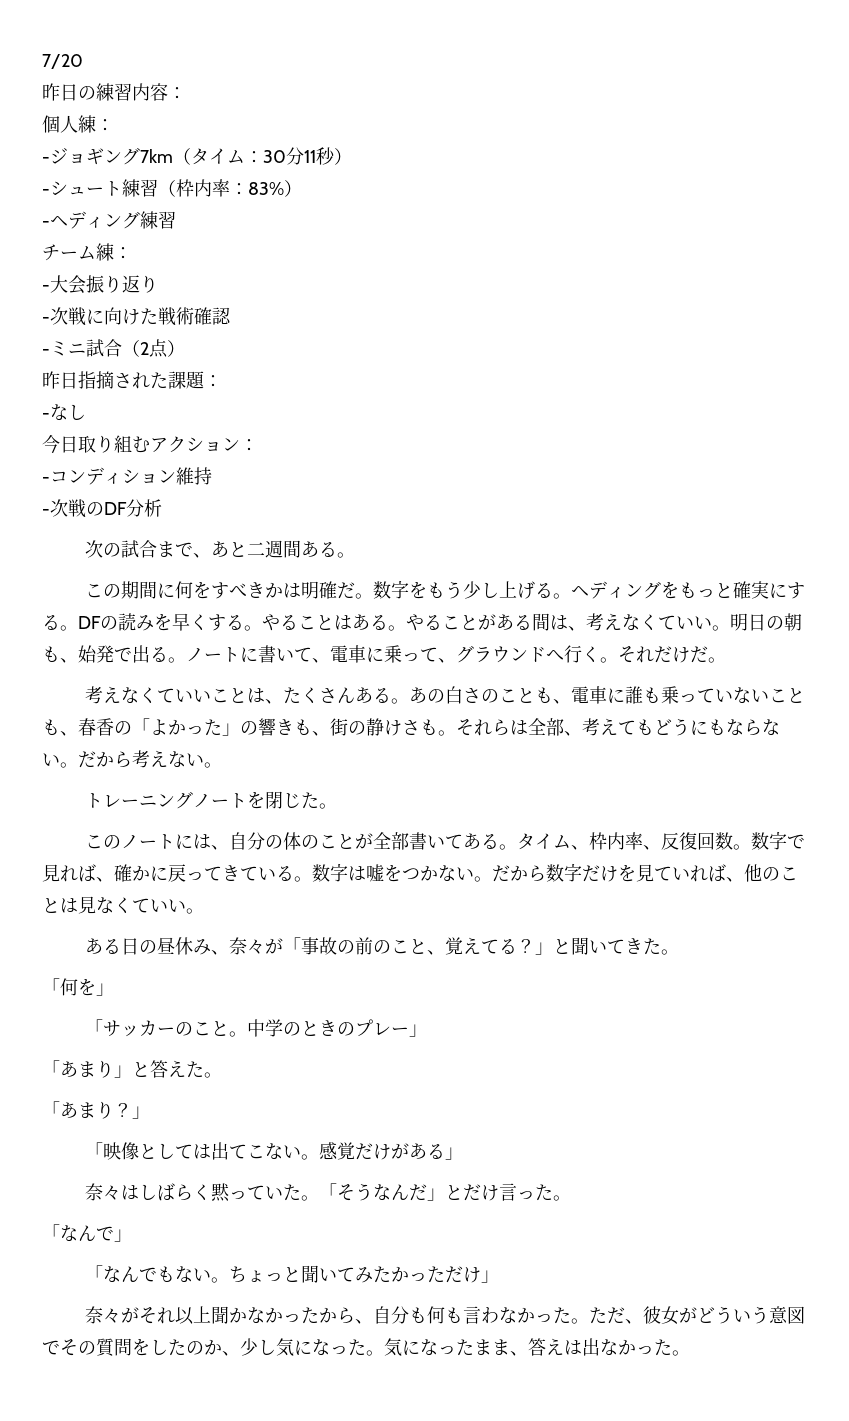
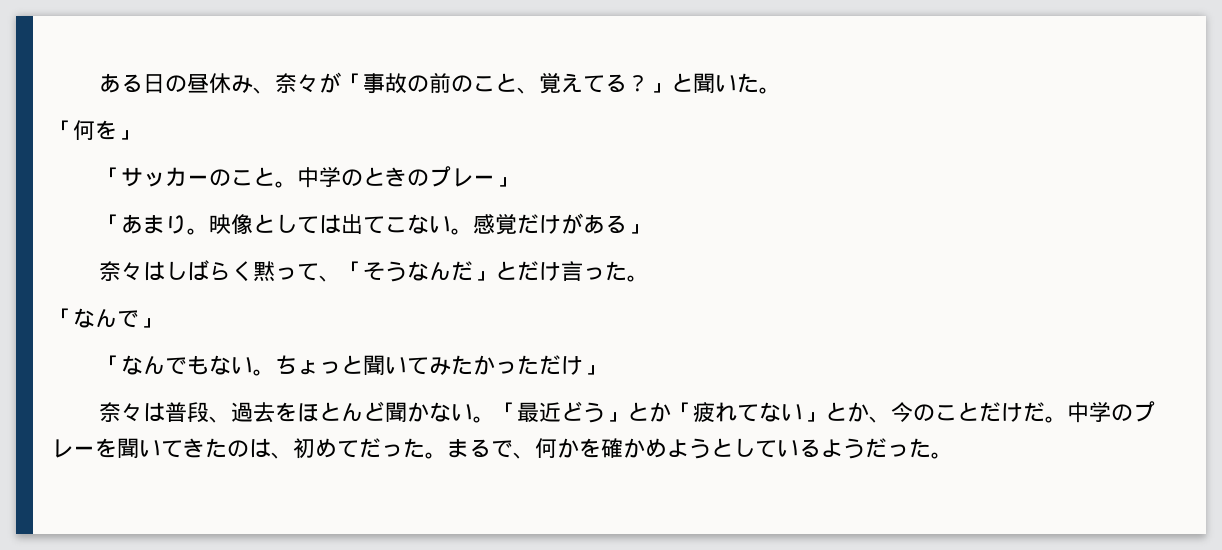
[42,54,83,69] [42,83,186,101] [42,115,114,133] [42,147,352,165] [42,179,302,197] [42,211,176,229] [42,243,132,261] [42,275,158,294] [42,307,231,326] [42,339,185,358] [42,371,222,389] [42,404,86,421] [42,435,258,454] [42,467,212,485] [42,499,162,518] [85,540,356,558] [85,580,806,599] [42,613,802,631] [42,645,726,663] [85,686,806,704] [42,718,780,736] [42,750,222,768] [85,791,338,809] [85,831,806,850] [42,863,798,882] [42,896,204,914] 7/20 // 昨日の練習内容： // 個人練： // -ジョギング7km（タイム：30分11秒） // -シュート練習（枠内率：83%） // -ヘディング練習 // チーム練： // -大会振り返り // -次戦に向けた戦術確認 // -ミニ試合（2点） // 昨日指摘された課題： // -なし // 今日取り組むアクション： // -コンディション維持 // -次戦のDF分析 // 次の試合まで、あと二週間ある。 // この期間に何をすべきかは明確だ。数字をもう少し上げる。ヘディングをもっと確実にする。DFの読みを早くする。やることはある。やることがある間は、考えなくていい。明日の朝も、始発で出る。ノートに書いて、電車に乗って、グラウンドへ行く。それだけだ。 // 考えなくていいことは、たくさんある。あの白さのことも、電車に誰も乗っていないことも、春香の「よかった」の響きも、街の静けさも。それらは全部、考えてもどうにもならない。だから考えない。 // トレーニングノートを閉じた。 // このノートには、自分の体のことが全部書いてある。タイム、枠内率、反復回数。数字で見れば、確かに戻ってきている。数字は嘘をつかない。だから数字だけを見ていれば、他のことは見なくていい。 // -> (98, 83) none
[607,938,644,954] てき -> (737, 83) none
[114,1060,222,1078] [42,1101,150,1119] [85,1142,104,1158] 」と答えた。 // 「あまり？」 // 「 -> [186,228,209,235] 。
[265,1184,320,1201] いた。 -> [318,275,341,282] 、
[121,1306,806,1325] [42,1338,636,1357] がそれ以上聞かなかったから、自分も何も言わなかった。ただ、彼女がどういう意図でその質問をしたのか、少し気になった。気になったまま、答えは出なか -> [142,401,1155,423] [51,438,887,459] は普段、過去をほとんど聞かない。「最近どう」とか「疲れてない」とか、今のことだけだ。中学のプレーを聞いてきたのは、初めてだった。まるで、何かを確かめようとしているようだ

